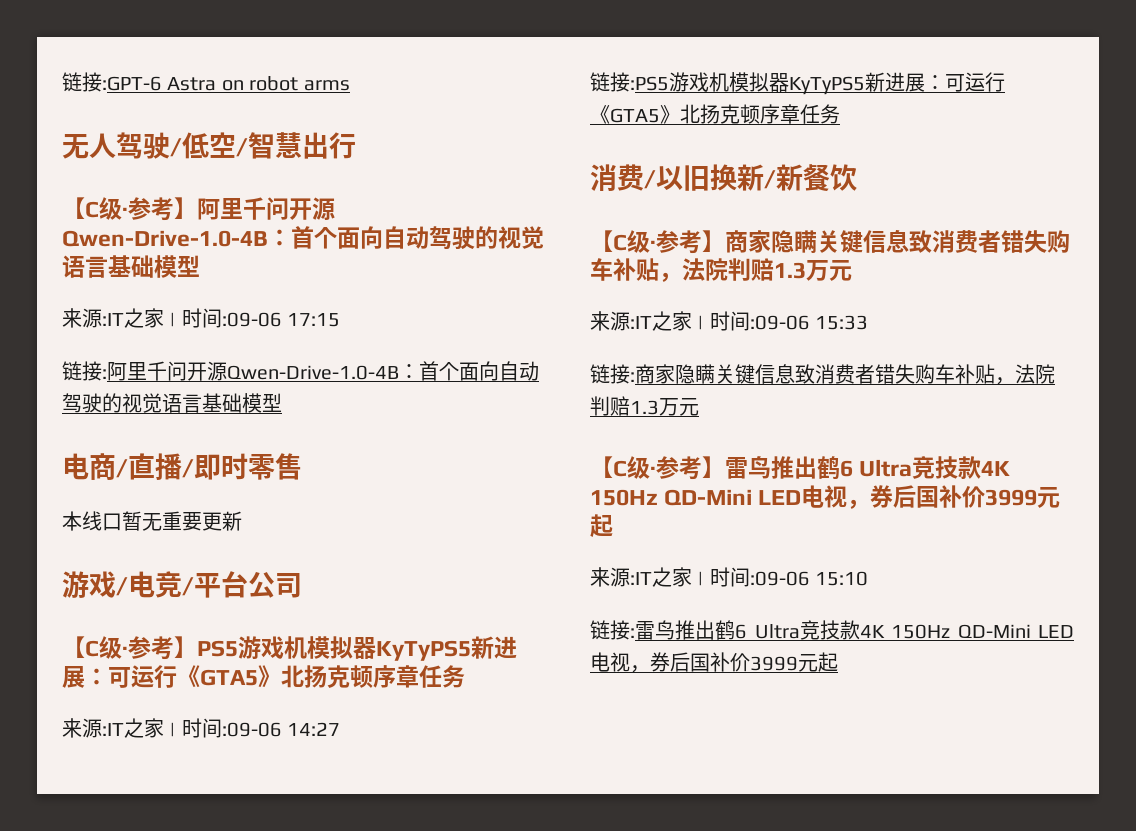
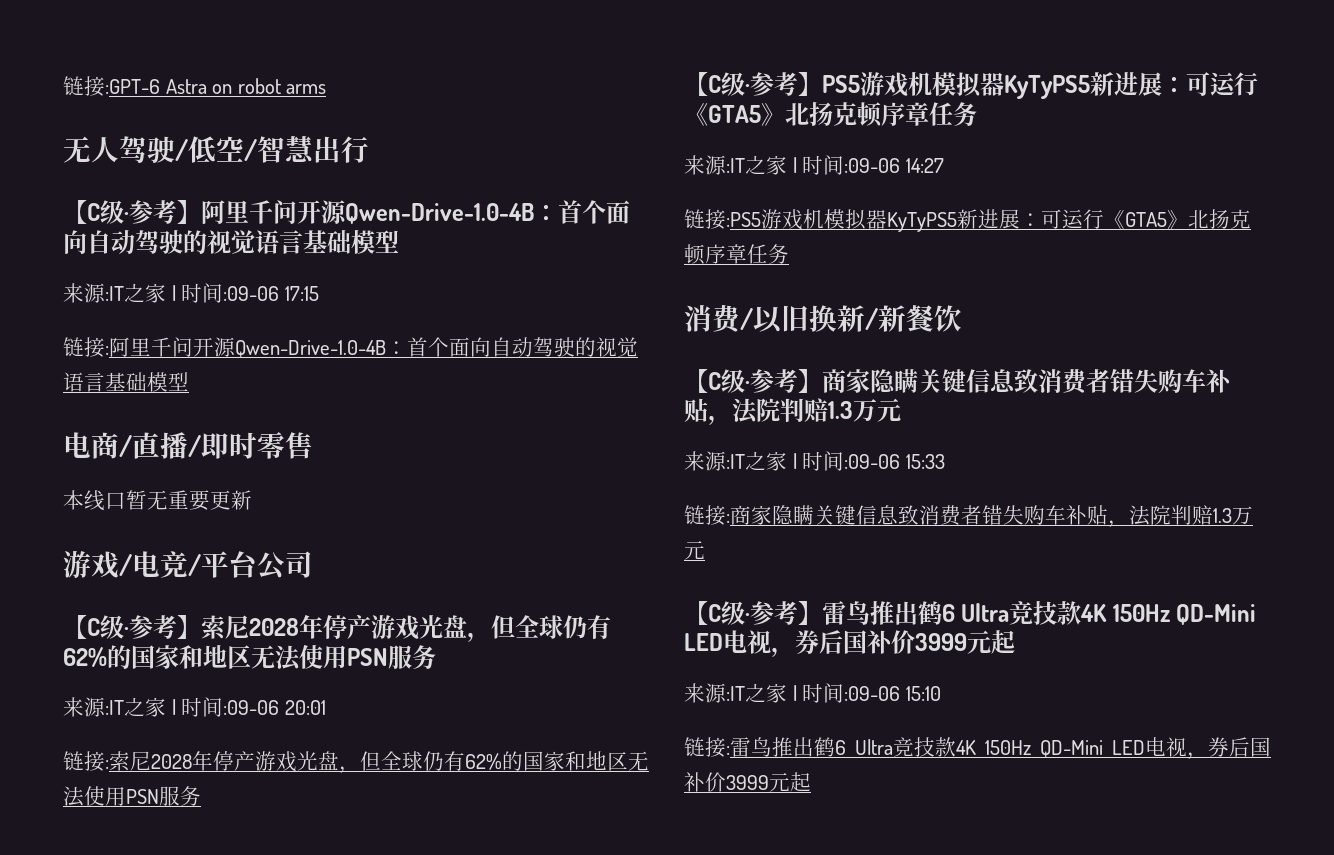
(302, 585) none -> [63,614,611,642] [63,644,436,671] [63,697,326,717] [63,751,649,774] [63,786,201,807] // 【C级·参考】索尼2028年停产游戏光盘，但全球仍有62%的国家和地区无法使用PSN服务 // 来源:IT之家 | 时间:09-06 20:01 // 链接:索尼2028年停产游戏光盘，但全球仍有62%的国家和地区无法使用PSN服务

